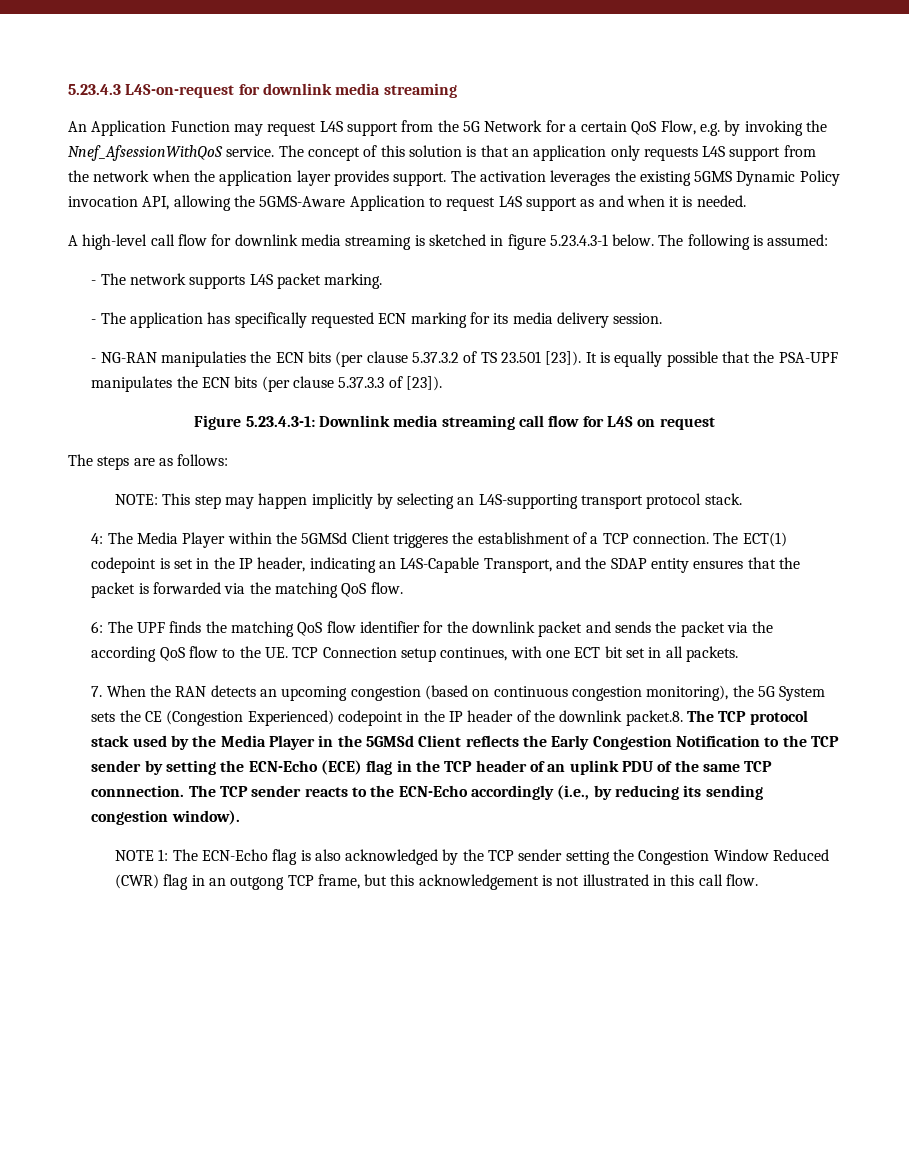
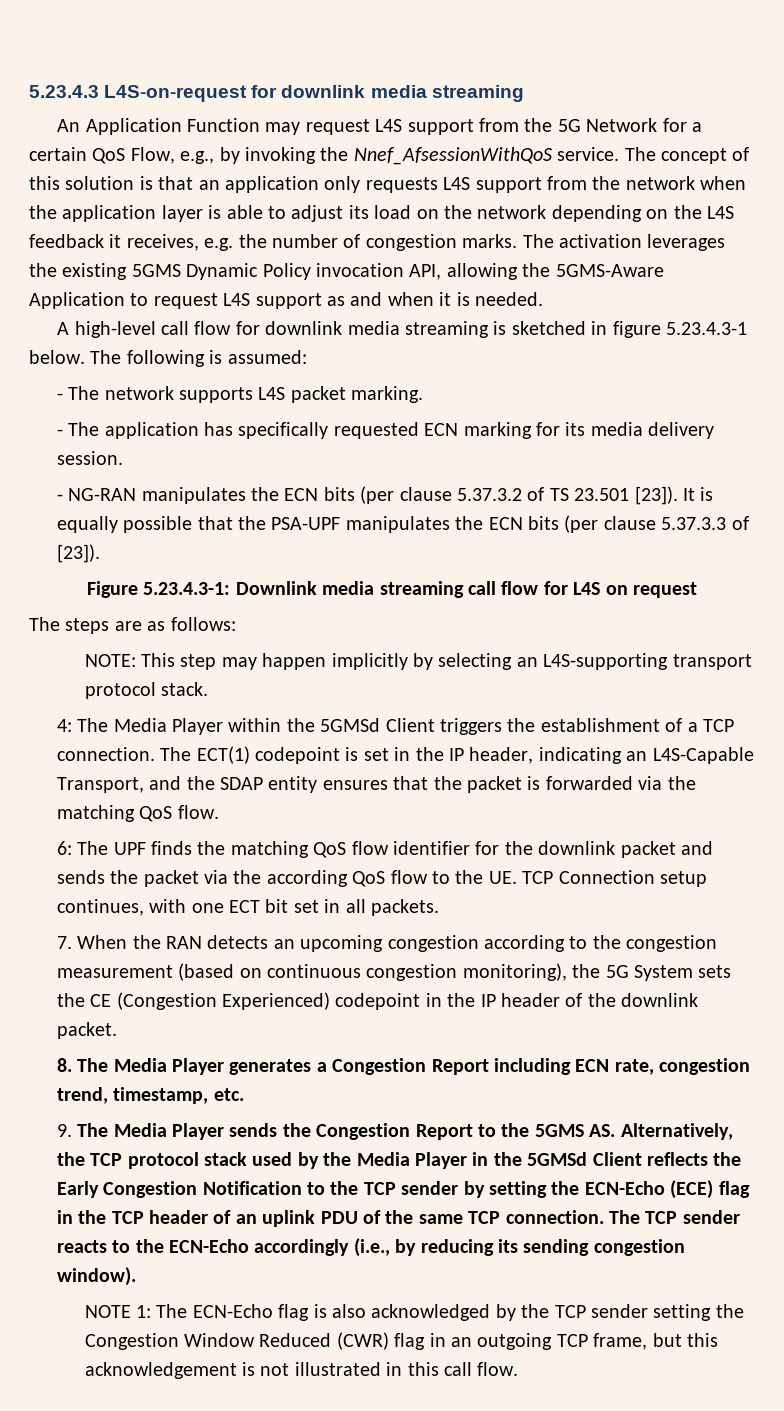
[700,123,721,136] e.g. -> [180,151,215,164] e.g.,
[333,170,447,186] provides support. -> [208,205,734,222] [29,234,518,251] is able to adjust its load on the network depending on the L4S feedback it receives, e.g. the number of congestion marks.
[161,351,247,367] manipulaties -> [141,487,246,504] manipulates
[393,533,449,548] triggeres -> [440,718,503,735] triggers
(421, 693) none -> [484,935,718,952] [56,965,173,978] according to the congestion measurement
[625,710,714,726] packet.8. The -> [56,1022,117,1039] [56,1058,751,1075] [56,1087,244,1104] [56,1123,733,1140] [56,1152,85,1166] packet. // 8. The Media Player generates a Congestion Report including ECN rate, congestion trend, timestamp, etc. // 9. The Media Player sends the Congestion Report to the 5GMS AS. Alternatively, the
[91,785,185,797] connnection. -> [505,1210,604,1224] connection.
[230,876,285,890] outgong -> [477,1333,553,1350] outgoing

